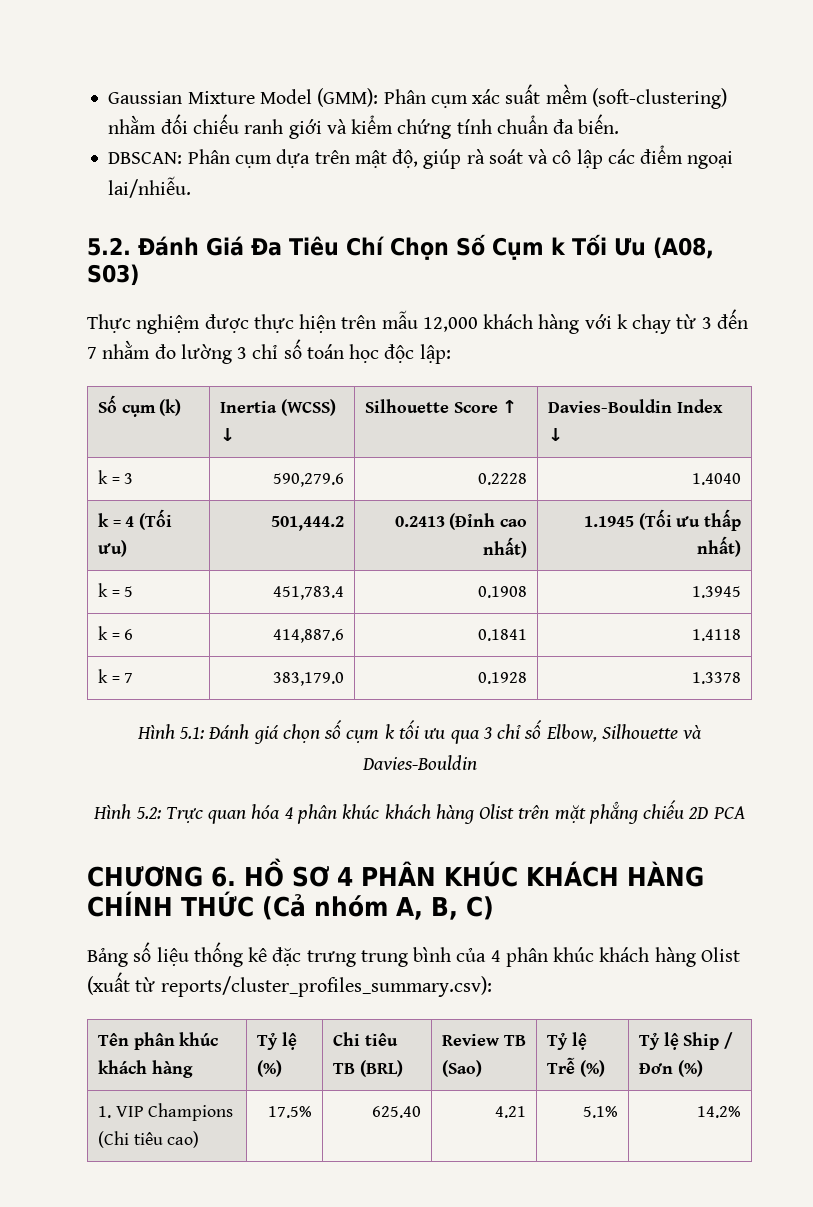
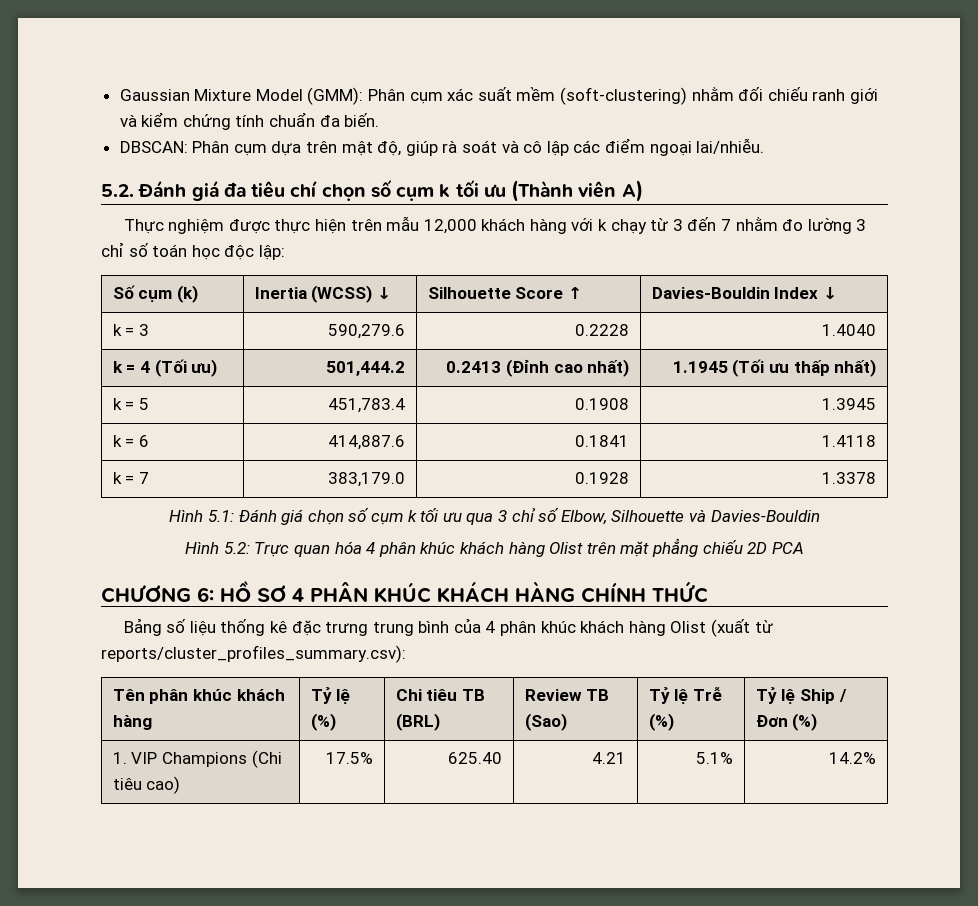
[206,234,714,260] [87,264,139,286] Giá Đa Tiêu Chí Chọn Số Cụm k Tối Ưu (A08, S03) -> [191,179,643,202] giá đa tiêu chí chọn số cụm k tối ưu (Thành viên A)
[211,866,236,887] 6. -> [197,587,214,602] 6:
[262,894,494,920] (Cả nhóm A, B, C) -> (708, 592) none

